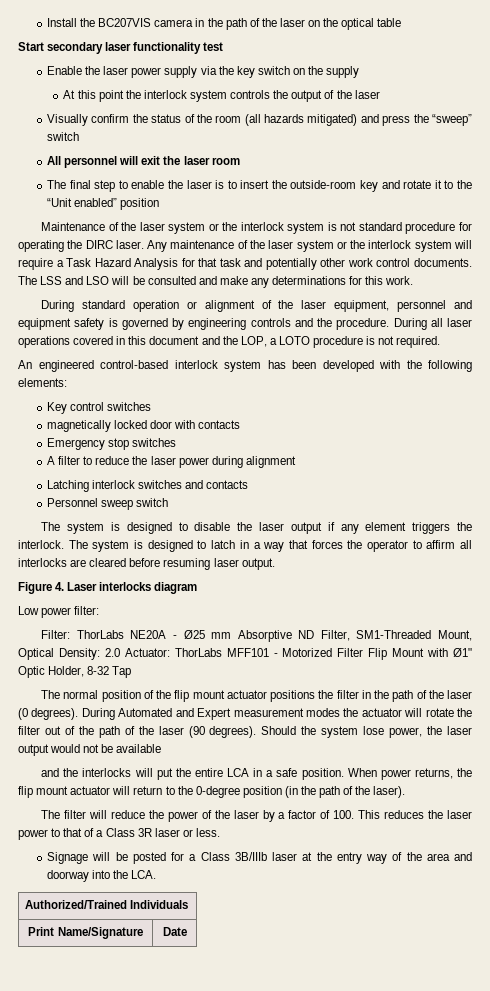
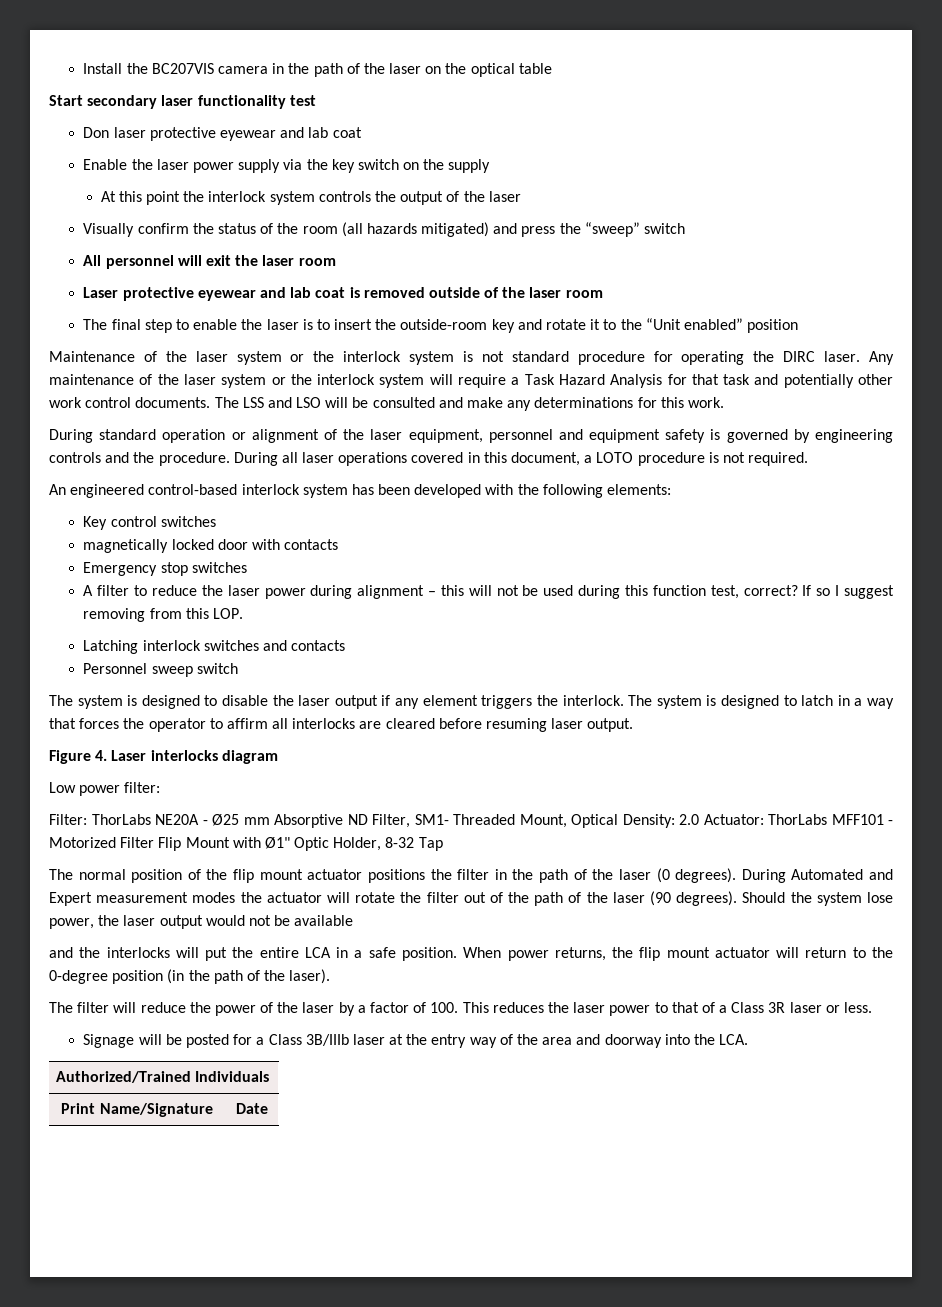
(224, 46) none -> [83,127,362,141] // Don laser protective eyewear and lab coat
(240, 161) none -> [83,287,603,301] // Laser protective eyewear and lab coat is removed outside of the laser room
[149,336,267,347] document and the LOP, -> [511,452,581,466] document,
(296, 462) none -> [428,585,894,599] [83,608,243,622] – this will not be used during this function test, correct? If so I suggest removing from this LOP.
[356,630,432,639] SM1-Threaded -> [414,814,515,825] SM1- Threaded

